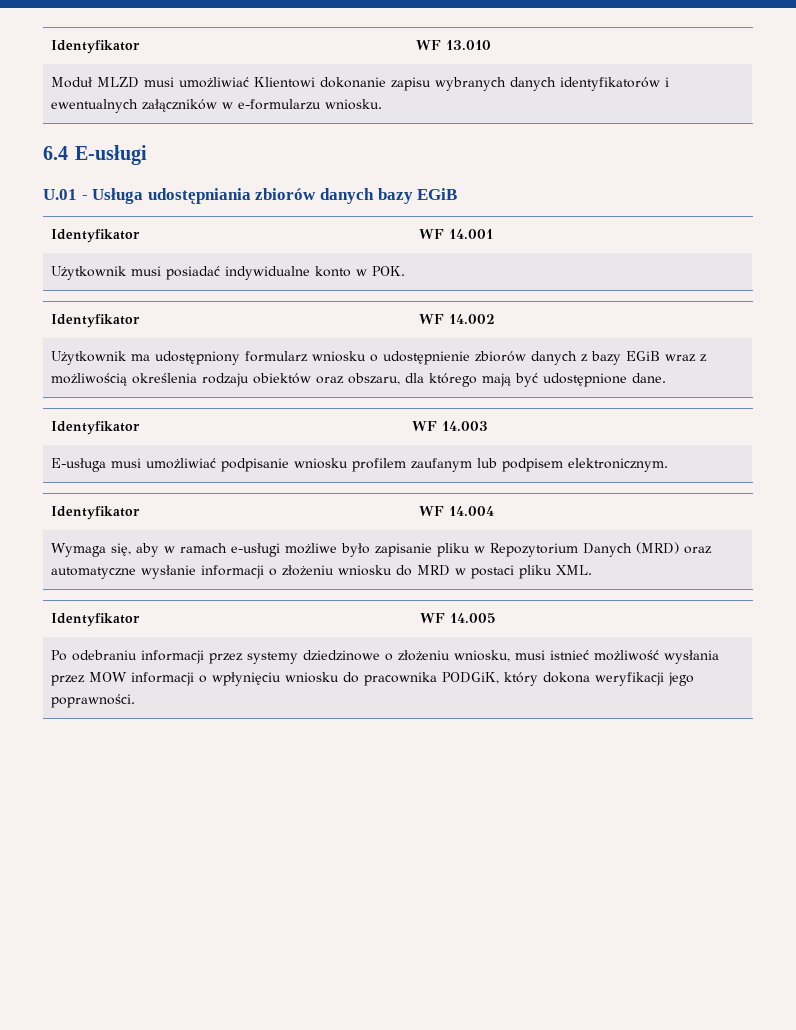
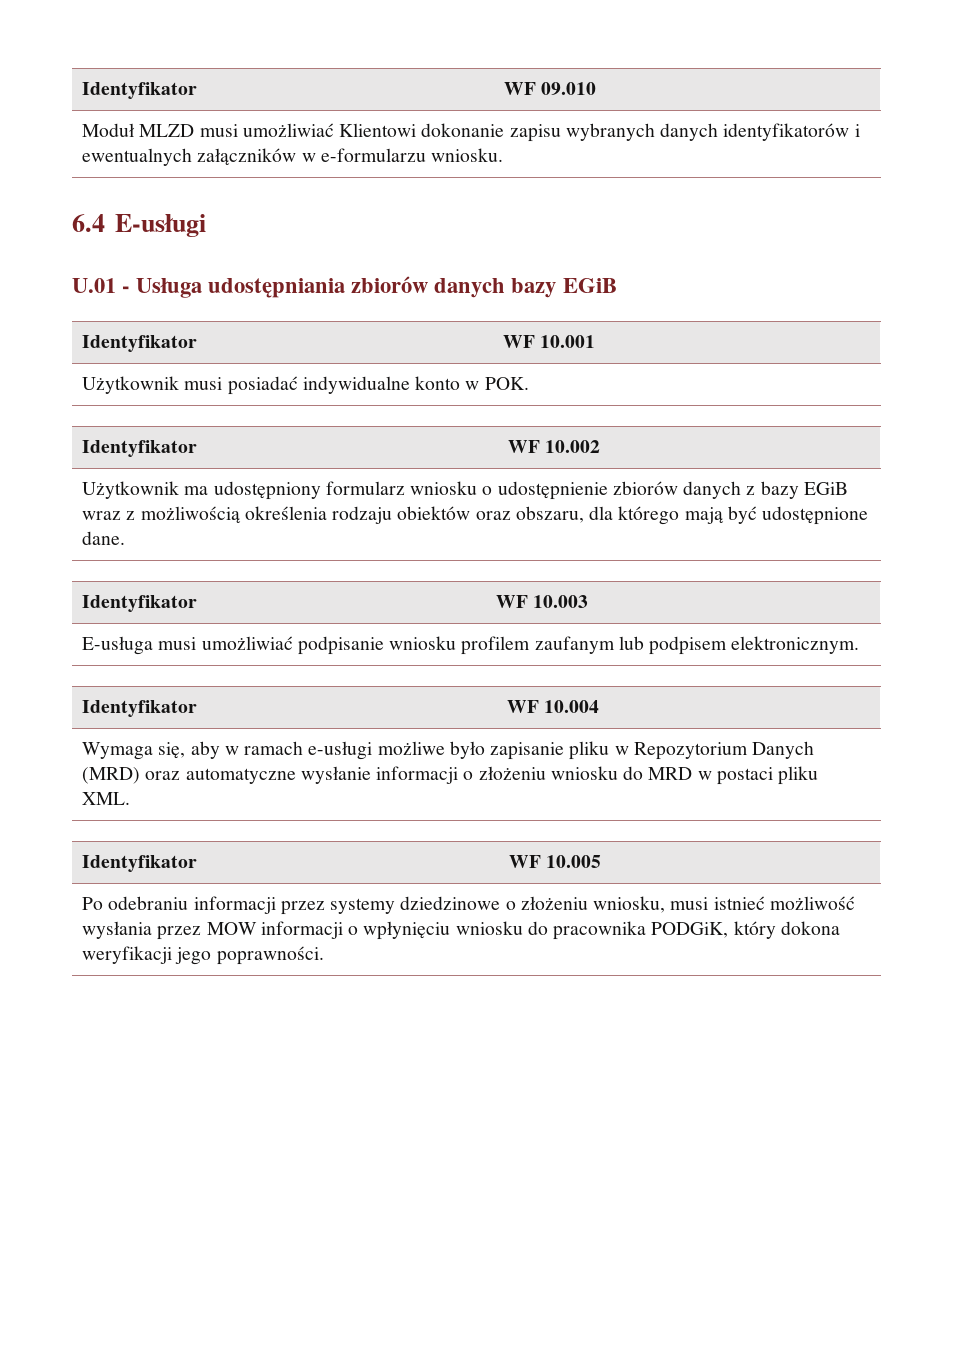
[50,40,140,54] [415,40,491,50] Identyfikator | WF 13.010 -> [82,82,198,99] [504,82,597,95] Identyfikator | WF 09.010
[448,229,493,239] 14.001 -> [540,335,596,348] 10.001
[448,314,495,324] 14.002 -> [545,440,601,453] 10.002
[441,421,488,431] 14.003 -> [533,595,589,608] 10.003
[448,506,494,516] 14.004 -> [544,700,600,713] 10.004
[449,613,496,623] 14.005 -> [546,855,602,868] 10.005

